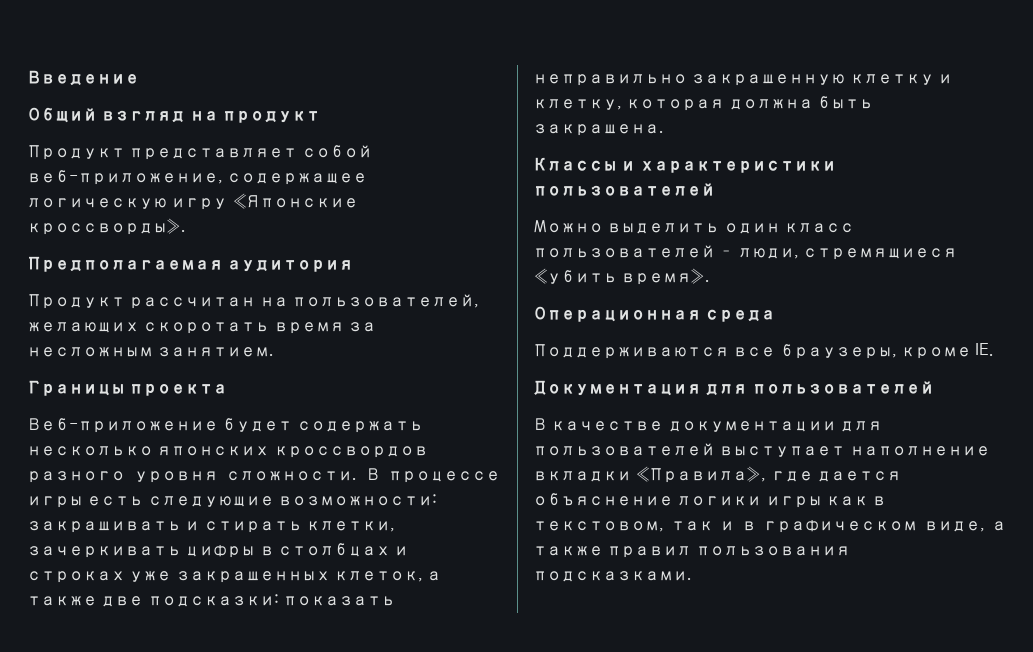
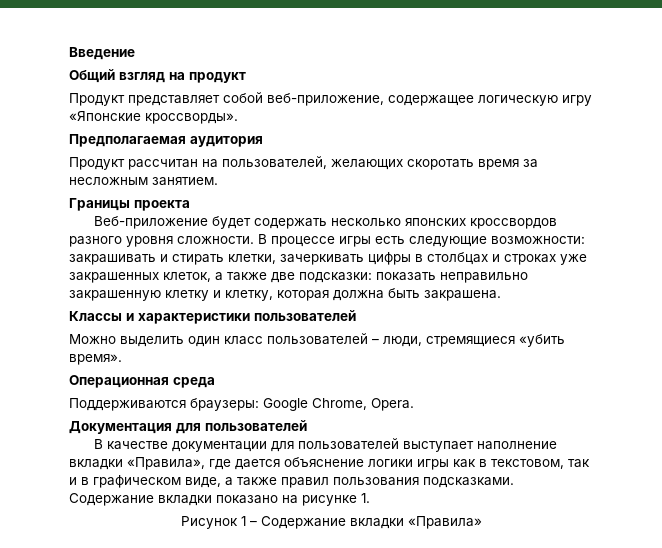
[733,343,995,359] все браузеры, кроме IE. -> [190,398,414,411] браузеры: Google Chrome, Opera.
(692, 576) none -> [69,493,370,506] [180,516,482,529] Содержание вкладки показано на рисунке 1. // Рисунок 1 – Содержание вкладки «Правила»

